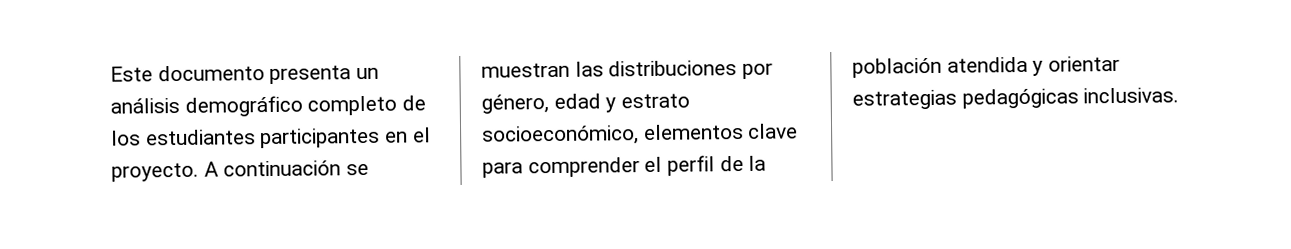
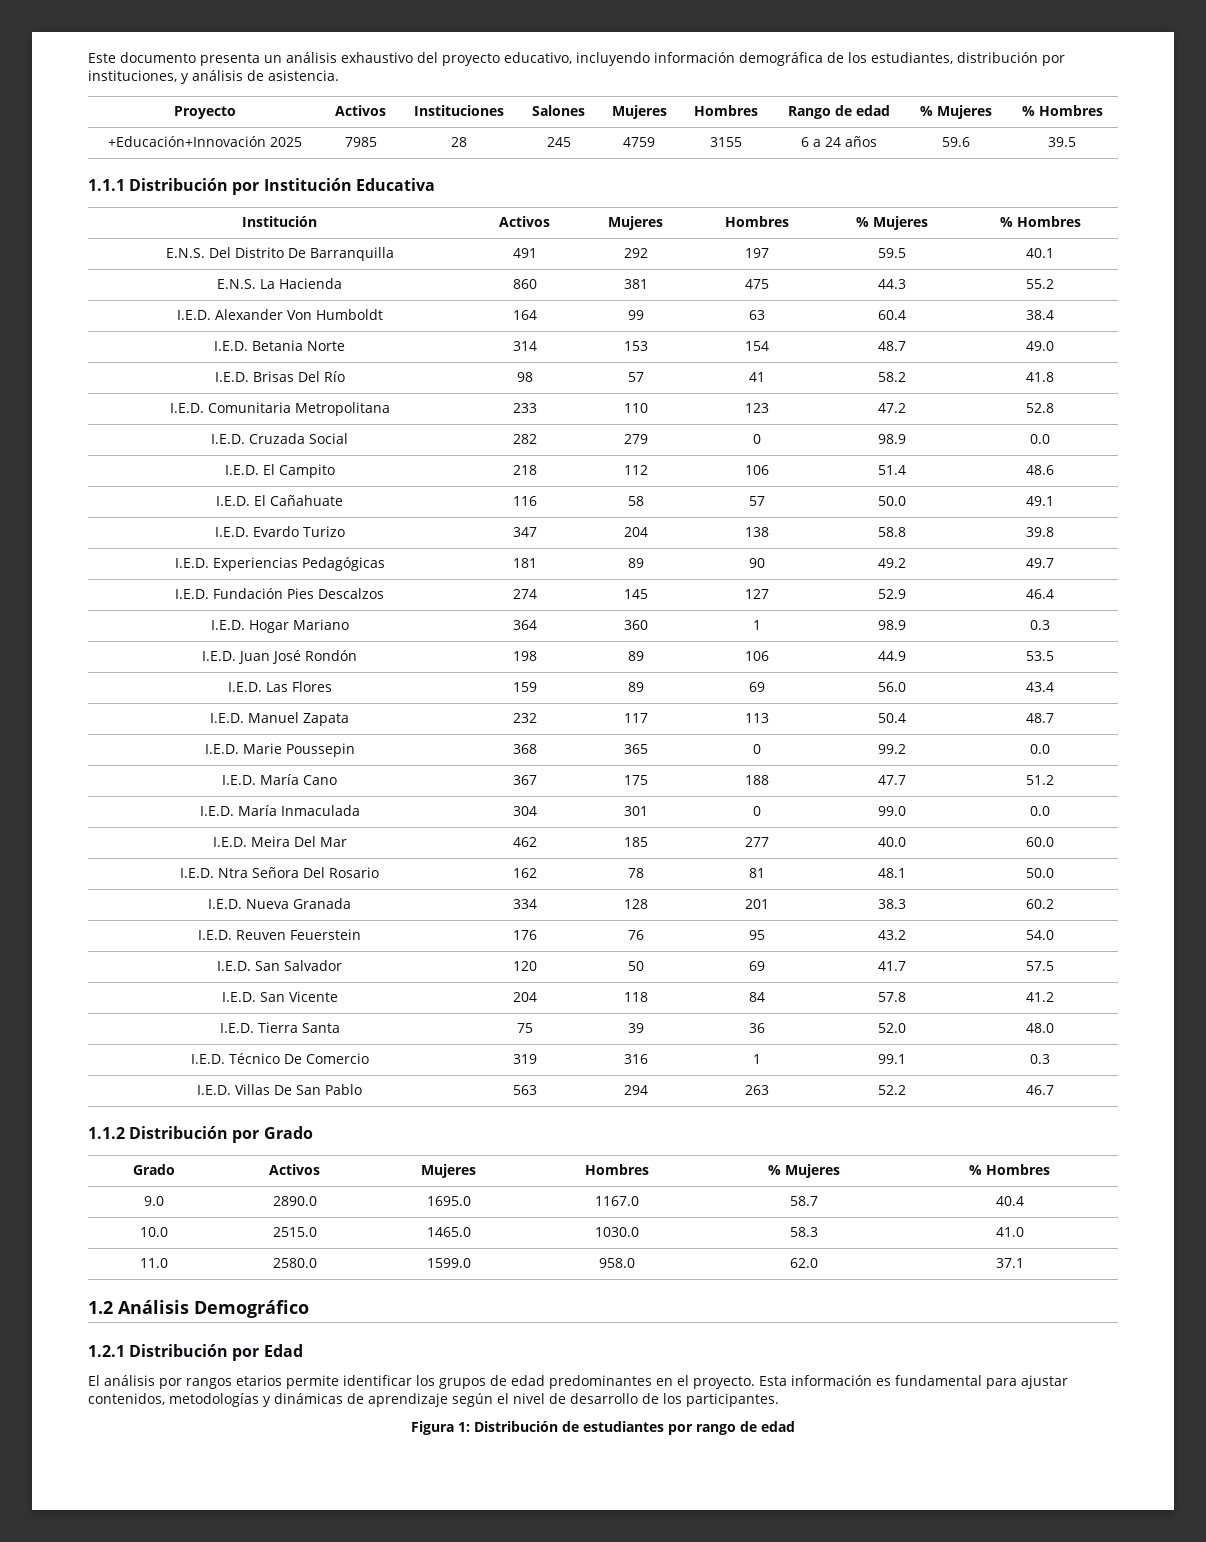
[184,95,427,117] [111,127,431,149] [111,160,370,182] [481,60,774,79] [481,93,691,114] [482,123,799,146] [482,155,767,178] [852,55,1121,78] [852,87,1180,110] demográfico completo de los estudiantes participantes en el proyecto. A continuación se muestran las distribuciones por género, edad y estrato socioeconómico, elementos clave para comprender el perfil de la población atendida y orientar estrategias pedagógicas inclusivas. -> [341,52,1065,66] [88,70,339,84] [174,106,236,119] [335,105,386,116] [414,105,504,116] [532,105,585,116] [611,105,667,119] [693,105,758,116] [787,105,890,119] [920,105,992,119] [1021,105,1103,116] [108,136,302,147] [344,137,377,147] [451,137,467,147] [546,137,571,147] [623,137,655,147] [709,137,742,147] [800,136,877,147] [942,137,970,147] [1048,137,1076,147] [88,178,435,195] [242,216,317,227] [499,216,550,227] [608,216,663,230] [724,216,789,227] [855,216,928,230] [999,216,1081,227] [165,247,394,261] [512,248,537,258] [623,248,648,258] [744,248,769,258] [877,248,906,258] [1026,248,1054,258] [217,278,342,289] [512,279,537,289] [623,279,648,289] [744,279,769,289] [877,279,906,289] [1026,279,1054,289] [176,309,383,320] [512,310,537,320] [627,310,644,320] [748,310,765,320] [877,310,906,320] [1026,310,1054,320] [214,340,345,351] [512,341,537,351] [623,341,648,351] [744,341,769,351] [877,341,906,351] [1026,341,1054,351] [214,371,345,382] [516,372,533,382] [627,372,644,382] [748,372,765,382] [877,372,906,382] [1026,372,1054,382] [169,402,390,416] [512,403,537,413] [623,403,648,413] [744,403,769,413] [877,403,906,413] [1026,403,1054,413] [211,433,348,444] [512,434,537,444] [623,434,648,444] [752,434,761,444] [877,434,906,444] [1030,434,1050,444] [224,464,335,478] [512,465,537,475] [623,465,648,475] [744,465,769,475] [877,465,906,475] [1026,465,1054,475] [216,495,343,506] [512,496,537,506] [627,496,644,506] [748,496,765,506] [877,496,906,506] [1026,496,1054,506] [214,526,345,537] [512,527,537,537] [623,527,648,537] [744,527,769,537] [877,527,906,537] [1026,527,1054,537] [174,557,385,571] [512,558,537,568] [627,558,644,568] [748,558,765,568] [877,558,906,568] [1026,558,1054,568] [175,588,384,599] [512,589,537,599] [623,589,648,599] [744,589,769,599] [877,589,906,599] [1026,589,1054,599] [210,619,349,633] [512,620,537,630] [623,620,648,630] [752,620,761,630] [877,620,906,630] [1030,620,1050,630] [202,650,357,664] [512,651,537,661] [627,651,644,661] [744,651,769,661] [877,651,906,661] [1026,651,1054,661] [227,681,332,692] [512,682,537,692] [627,682,644,692] [748,682,765,692] [877,682,906,692] [1026,682,1054,692] [210,712,349,726] [512,713,537,723] [623,713,648,723] [744,713,769,723] [877,713,906,723] [1026,713,1054,723] [204,743,355,757] [512,744,537,754] [623,744,648,754] [752,744,761,754] [877,744,906,754] [1030,744,1050,754] [222,774,337,785] [512,775,537,785] [623,775,648,785] [744,775,769,785] [877,775,906,785] [1026,775,1054,785] [199,805,360,816] [512,806,537,816] [623,806,648,816] [752,806,761,816] [877,806,906,816] [1030,806,1050,816] [212,836,347,847] [512,837,537,847] [623,837,648,847] [744,837,769,847] [877,837,906,847] [1026,837,1054,847] [180,867,379,878] [512,868,537,878] [627,868,644,878] [748,868,765,878] [877,868,906,878] [1026,868,1054,878] [208,898,351,909] [512,899,537,909] [623,899,648,909] [744,899,769,909] [877,899,906,909] [1026,899,1054,909] [198,929,361,940] [512,930,537,940] [627,930,644,940] [748,930,765,940] [877,930,906,940] [1026,930,1054,940] [217,960,342,971] [512,961,537,971] [627,961,644,971] [748,961,765,971] [877,961,906,971] [1026,961,1054,971] [221,991,338,1002] [512,992,537,1002] [623,992,648,1002] [748,992,765,1002] [877,992,906,1002] [1026,992,1054,1002] [219,1022,340,1033] [516,1023,533,1033] [627,1023,644,1033] [748,1023,765,1033] [877,1023,906,1033] [1026,1023,1054,1033] [190,1053,369,1064] [512,1054,537,1064] [623,1054,648,1064] [752,1054,761,1064] [877,1054,906,1064] [1030,1054,1050,1064] [197,1084,362,1095] [512,1085,537,1095] [623,1085,648,1095] [744,1085,769,1095] [877,1085,906,1095] [1026,1085,1054,1095] [88,1126,313,1143] [133,1164,175,1175] [269,1164,320,1175] [421,1164,476,1178] [584,1164,649,1175] [767,1164,840,1178] [969,1164,1050,1175] [144,1196,164,1206] [272,1196,317,1206] [426,1196,471,1206] [594,1196,639,1206] [789,1196,818,1206] [995,1196,1024,1206] [140,1227,168,1237] [272,1227,317,1237] [426,1227,471,1237] [594,1227,639,1237] [789,1227,818,1237] [995,1227,1024,1237] [140,1258,168,1268] [272,1258,317,1268] [426,1258,471,1268] [598,1258,635,1268] [789,1258,818,1268] [995,1258,1024,1268] [88,1300,309,1318] [88,1344,303,1361] [88,1375,1068,1389] [88,1393,779,1407] [411,1421,795,1435] exhaustivo del proyecto educativo, incluyendo información demográfica de los estudiantes, distribución por instituciones, y análisis de asistencia. // Proyecto | Activos | Instituciones | Salones | Mujeres | Hombres | Rango de edad | % Mujeres | % Hombres // +Educación+Innovación 2025 | 7985 | 28 | 245 | 4759 | 3155 | 6 a 24 años | 59.6 | 39.5 // 1.1.1 Distribución por Institución Educativa // Institución | Activos | Mujeres | Hombres | % Mujeres | % Hombres // E.N.S. Del Distrito De Barranquilla | 491 | 292 | 197 | 59.5 | 40.1 // E.N.S. La Hacienda | 860 | 381 | 475 | 44.3 | 55.2 // I.E.D. Alexander Von Humboldt | 164 | 99 | 63 | 60.4 | 38.4 // I.E.D. Betania Norte | 314 | 153 | 154 | 48.7 | 49.0 // I.E.D. Brisas Del Río | 98 | 57 | 41 | 58.2 | 41.8 // I.E.D. Comunitaria Metropolitana | 233 | 110 | 123 | 47.2 | 52.8 // I.E.D. Cruzada Social | 282 | 279 | 0 | 98.9 | 0.0 // I.E.D. El Campito | 218 | 112 | 106 | 51.4 | 48.6 // I.E.D. El Cañahuate | 116 | 58 | 57 | 50.0 | 49.1 // I.E.D. Evardo Turizo | 347 | 204 | 138 | 58.8 | 39.8 // I.E.D. Experiencias Pedagógicas | 181 | 89 | 90 | 49.2 | 49.7 // I.E.D. Fundación Pies Descalzos | 274 | 145 | 127 | 52.9 | 46.4 // I.E.D. Hogar Mariano | 364 | 360 | 1 | 98.9 | 0.3 // I.E.D. Juan José Rondón | 198 | 89 | 106 | 44.9 | 53.5 // I.E.D. Las Flores | 159 | 89 | 69 | 56.0 | 43.4 // I.E.D. Manuel Zapata | 232 | 117 | 113 | 50.4 | 48.7 // I.E.D. Marie Poussepin | 368 | 365 | 0 | 99.2 | 0.0 // I.E.D. María Cano | 367 | 175 | 188 | 47.7 | 51.2 // I.E.D. María Inmaculada | 304 | 301 | 0 | 99.0 | 0.0 // I.E.D. Meira Del Mar | 462 | 185 | 277 | 40.0 | 60.0 // I.E.D. Ntra Señora Del Rosario | 162 | 78 | 81 | 48.1 | 50.0 // I.E.D. Nueva Granada | 334 | 128 | 201 | 38.3 | 60.2 // I.E.D. Reuven Feuerstein | 176 | 76 | 95 | 43.2 | 54.0 // I.E.D. San Salvador | 120 | 50 | 69 | 41.7 | 57.5 // I.E.D. San Vicente | 204 | 118 | 84 | 57.8 | 41.2 // I.E.D. Tierra Santa | 75 | 39 | 36 | 52.0 | 48.0 // I.E.D. Técnico De Comercio | 319 | 316 | 1 | 99.1 | 0.3 // I.E.D. Villas De San Pablo | 563 | 294 | 263 | 52.2 | 46.7 // 1.1.2 Distribución por Grado // Grado | Activos | Mujeres | Hombres | % Mujeres | % Hombres // 9.0 | 2890.0 | 1695.0 | 1167.0 | 58.7 | 40.4 // 10.0 | 2515.0 | 1465.0 | 1030.0 | 58.3 | 41.0 // 11.0 | 2580.0 | 1599.0 | 958.0 | 62.0 | 37.1 // 1.2 Análisis Demográfico // 1.2.1 Distribución por Edad // El análisis por rangos etarios permite identificar los grupos de edad predominantes en el proyecto. Esta información es fundamental para ajustar contenidos, metodologías y dinámicas de aprendizaje según el nivel de desarrollo de los participantes. // Figura 1: Distribución de estudiantes por rango de edad

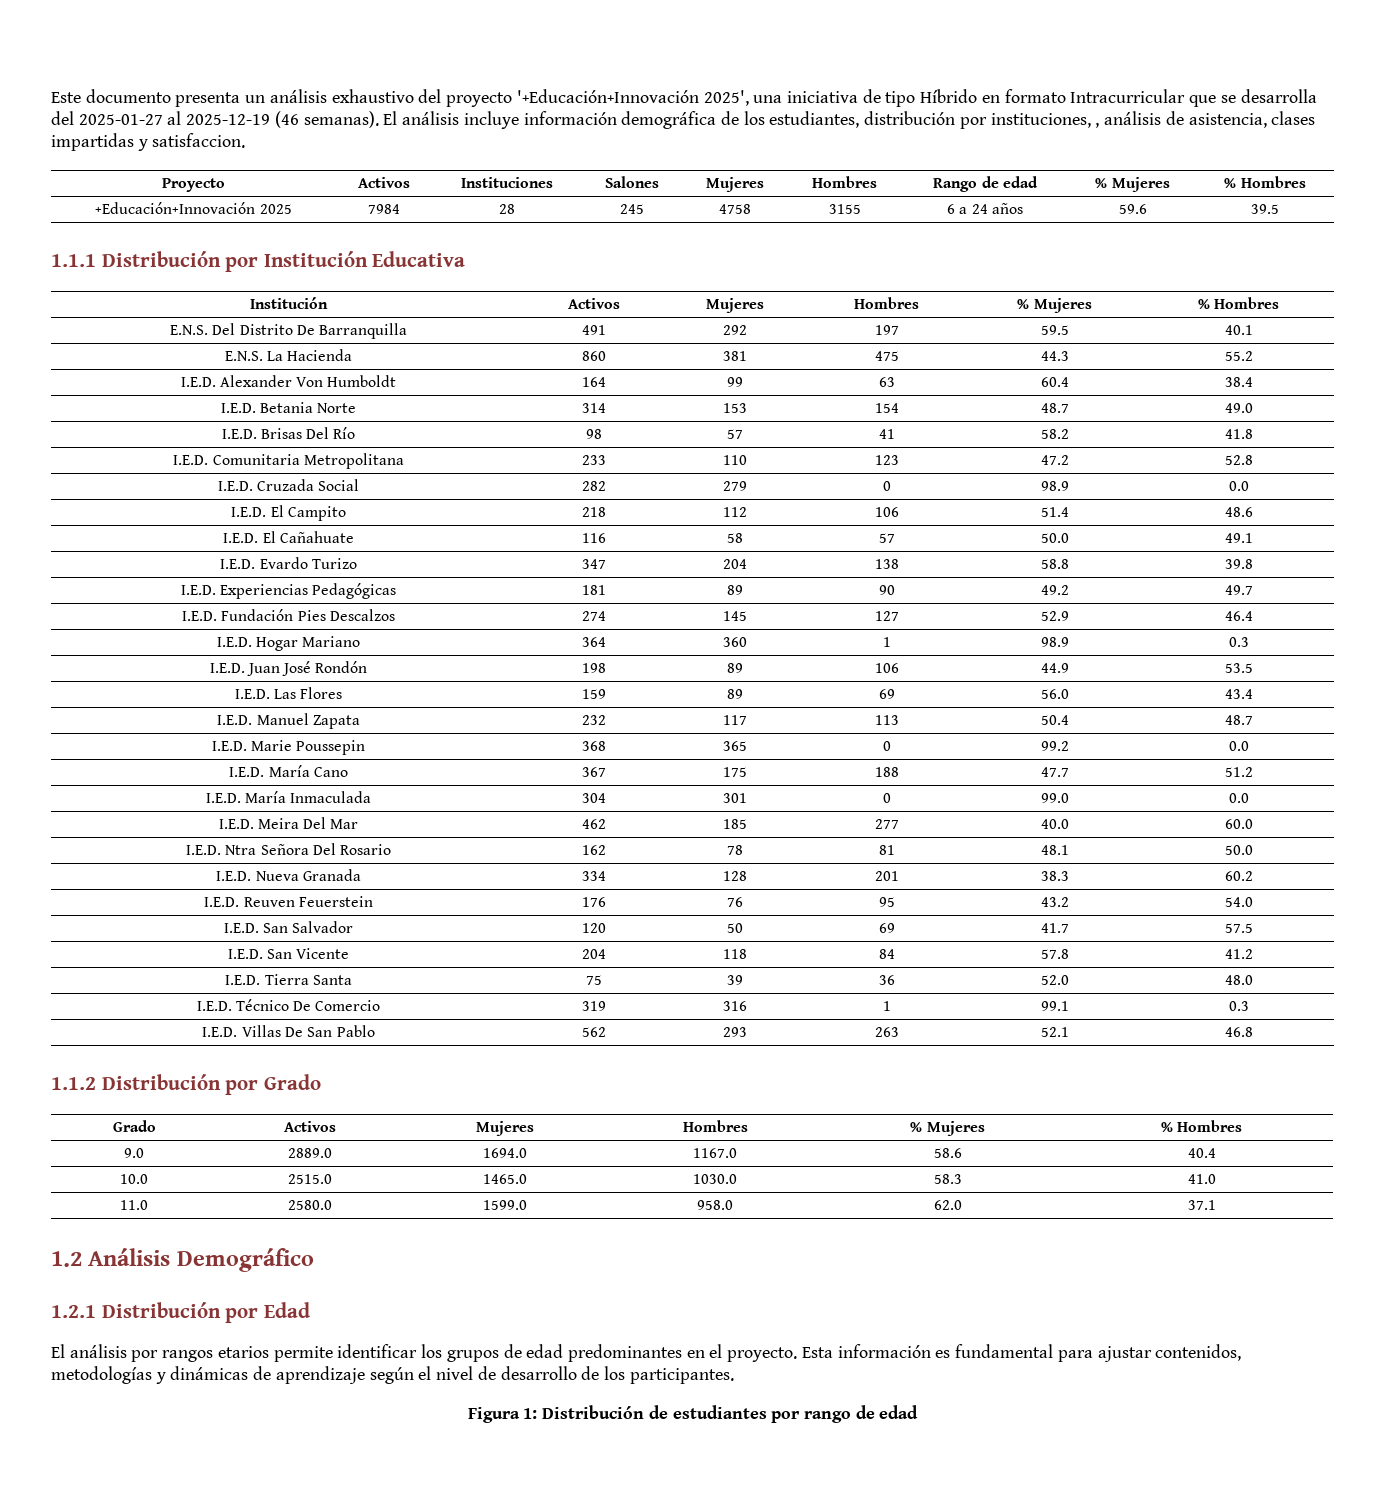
[504,52,650,66] educativo, incluyendo -> [516,89,1317,107] [51,111,519,129] '+Educación+Innovación 2025', una iniciativa de tipo Híbrido en formato Intracurricular que se desarrolla del 2025-01-27 al 2025-12-19 (46 semanas). El análisis incluye
[181,73,189,84] y -> [1095,122,1100,128] ,
[268,70,339,81] asistencia. -> [1188,111,1316,128] [51,133,246,151] asistencia, clases impartidas y satisfaccion.
[344,137,377,147] 7985 -> [368,204,400,214] 7984
[623,137,655,147] 4759 -> [718,204,751,214] 4758
[512,1085,537,1095] [623,1085,648,1095] 563 | 294 -> [581,1027,606,1037] [722,1027,747,1037] 562 | 293
[877,1085,906,1095] [1026,1085,1054,1095] 52.2 | 46.7 -> [1040,1027,1069,1037] [1224,1027,1253,1037] 52.1 | 46.8
[272,1196,317,1206] [426,1196,471,1206] 2890.0 | 1695.0 -> [288,1148,332,1158] [482,1148,527,1158] 2889.0 | 1694.0
[789,1196,818,1206] 58.7 -> [933,1148,962,1158] 58.6

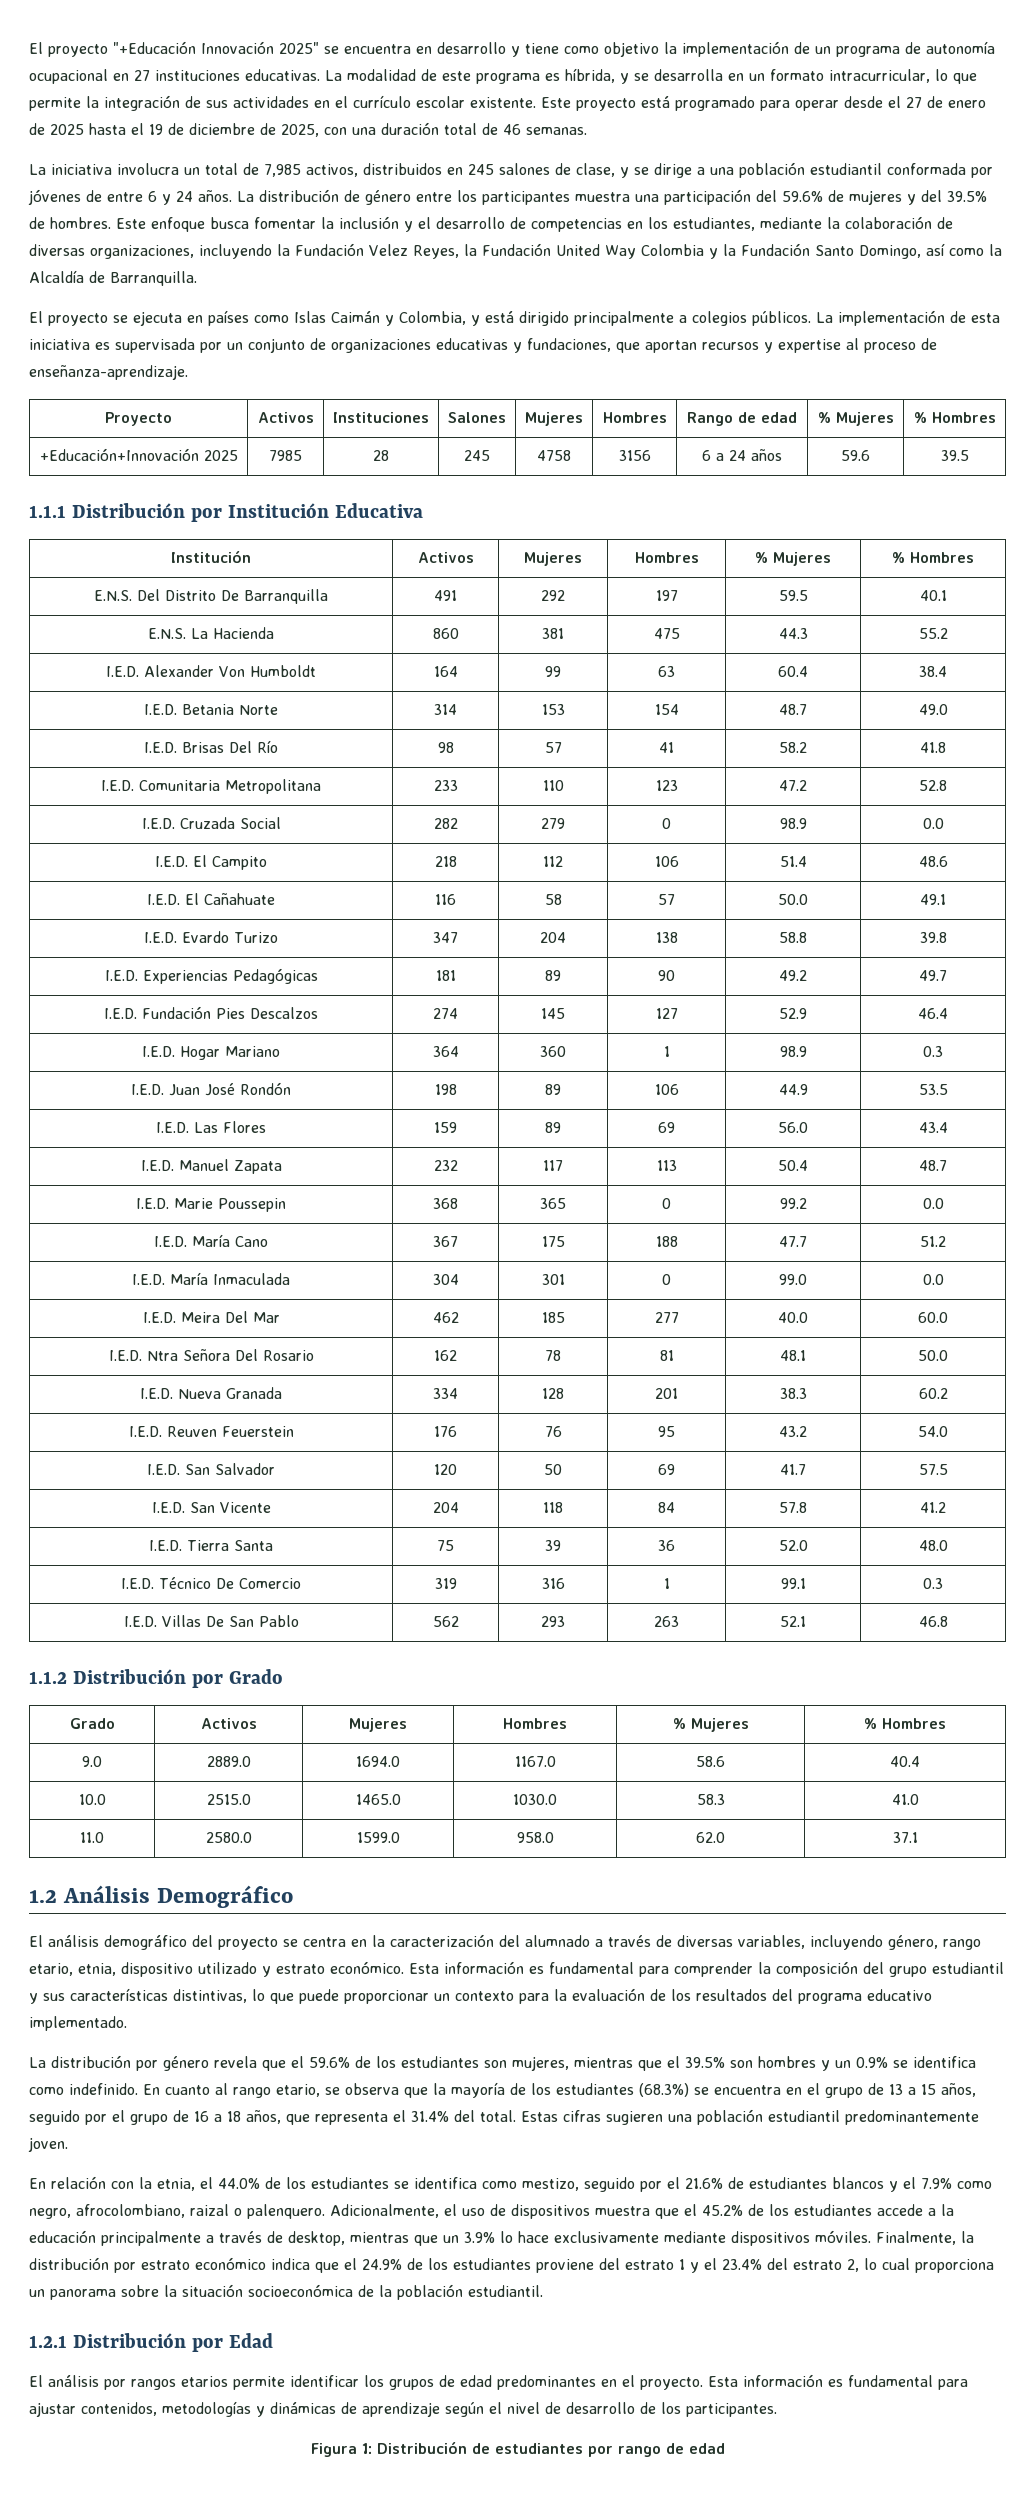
[51,89,1317,107] [51,111,1316,129] [51,133,246,151] Este documento presenta un análisis exhaustivo del proyecto '+Educación+Innovación 2025', una iniciativa de tipo Híbrido en formato Intracurricular que se desarrolla del 2025-01-27 al 2025-12-19 (46 semanas). El análisis incluye información demográfica de los estudiantes, distribución por instituciones, , análisis de asistencia, clases impartidas y satisfaccion. -> [29,41,995,57] [29,68,977,84] [29,95,986,111] [29,122,587,137] [29,162,993,178] [28,189,987,205] [29,216,953,232] [29,243,1002,259] [29,270,197,286] [29,310,1000,326] [29,338,937,353] [29,365,188,380] El proyecto "+Educación Innovación 2025" se encuentra en desarrollo y tiene como objetivo la implementación de un programa de autonomía ocupacional en 27 instituciones educativas. La modalidad de este programa es híbrida, y se desarrolla en un formato intracurricular, lo que permite la integración de sus actividades en el currículo escolar existente. Este proyecto está programado para operar desde el 27 de enero de 2025 hasta el 19 de diciembre de 2025, con una duración total de 46 semanas. // La iniciativa involucra un total de 7,985 activos, distribuidos en 245 salones de clase, y se dirige a una población estudiantil conformada por jóvenes de entre 6 y 24 años. La distribución de género entre los participantes muestra una participación del 59.6% de mujeres y del 39.5% de hombres. Este enfoque busca fomentar la inclusión y el desarrollo de competencias en los estudiantes, mediante la colaboración de diversas organizaciones, incluyendo la Fundación Velez Reyes, la Fundación United Way Colombia y la Fundación Santo Domingo, así como la Alcaldía de Barranquilla. // El proyecto se ejecuta en países como Islas Caimán y Colombia, y está dirigido principalmente a colegios públicos. La implementación de esta iniciativa es supervisada por un conjunto de organizaciones educativas y fundaciones, que aportan recursos y expertise al proceso de enseñanza-aprendizaje.
[368,204,400,214] 7984 -> [269,450,302,461] 7985
[828,204,861,214] 3155 -> [618,450,651,461] 3156
(314, 1260) none -> [29,1934,981,1950] [29,1961,1004,1977] [29,1988,932,2004] [29,2016,127,2031] [29,2055,976,2071] [29,2082,976,2098] [29,2109,979,2125] [28,2137,68,2152] [29,2176,992,2192] [29,2204,954,2219] [29,2230,974,2246] [29,2257,994,2273] [29,2284,543,2300] // El análisis demográfico del proyecto se centra en la caracterización del alumnado a través de diversas variables, incluyendo género, rango etario, etnia, dispositivo utilizado y estrato económico. Esta información es fundamental para comprender la composición del grupo estudiantil y sus características distintivas, lo que puede proporcionar un contexto para la evaluación de los resultados del programa educativo implementado. // La distribución por género revela que el 59.6% de los estudiantes son mujeres, mientras que el 39.5% son hombres y un 0.9% se identifica como indefinido. En cuanto al rango etario, se observa que la mayoría de los estudiantes (68.3%) se encuentra en el grupo de 13 a 15 años, seguido por el grupo de 16 a 18 años, que representa el 31.4% del total. Estas cifras sugieren una población estudiantil predominantemente joven. // En relación con la etnia, el 44.0% de los estudiantes se identifica como mestizo, seguido por el 21.6% de estudiantes blancos y el 7.9% como negro, afrocolombiano, raizal o palenquero. Adicionalmente, el uso de dispositivos muestra que el 45.2% de los estudiantes accede a la educación principalmente a través de desktop, mientras que un 3.9% lo hace exclusivamente mediante dispositivos móviles. Finalmente, la distribución por estrato económico indica que el 24.9% de los estudiantes proviene del estrato 1 y el 23.4% del estrato 2, lo cual proporciona un panorama sobre la situación socioeconómica de la población estudiantil.

